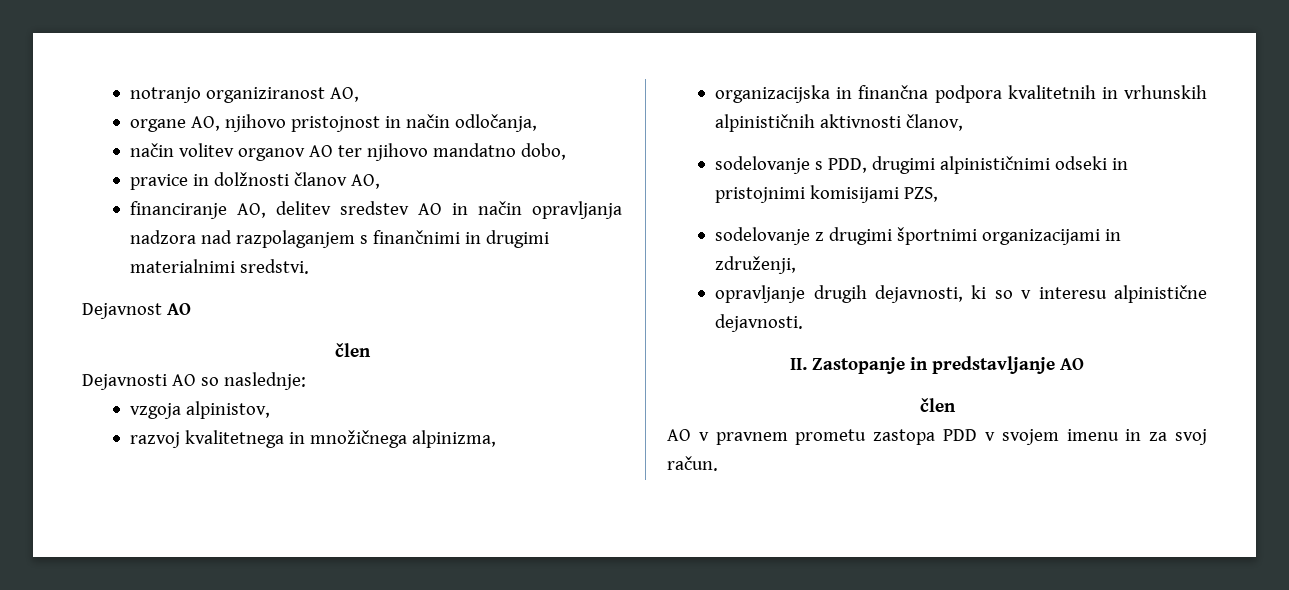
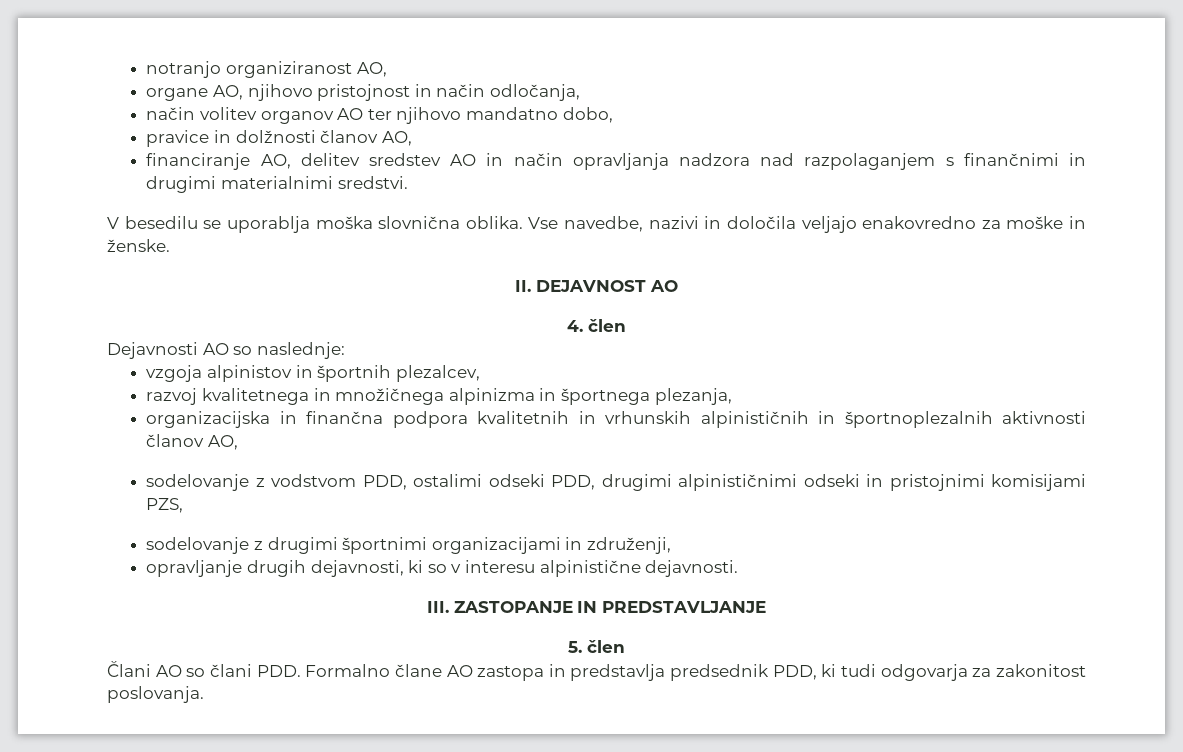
[82,303,191,319] Dejavnost AO // -> [107,216,1086,233] [107,239,170,252] [515,280,678,292] [567,320,584,332] V besedilu se uporablja moška slovnična oblika. Vse navedbe, nazivi in določila veljajo enakovredno za moške in ženske. // II. DEJAVNOST AO // 4.
[186,401,271,419] alpinistov, -> [207,365,480,382] alpinistov in športnih plezalcev,
[412,430,497,448] alpinizma, -> [448,388,732,405] alpinizma in športnega plezanja,
[820,114,964,131] [715,156,824,174] aktivnosti članov, // sodelovanje s -> [818,411,1086,428] [146,434,239,450] [146,474,545,491] in športnoplezalnih aktivnosti članov AO, // sodelovanje z vodstvom PDD, ostalimi odseki
[790,356,1084,374] [919,398,956,412] [667,429,1207,445] [667,456,718,471] II. Zastopanje in predstavljanje AO // člen // AO v pravnem prometu zastopa PDD v svojem imenu in za svoj račun. -> [427,601,766,613] [568,640,625,653] [107,661,1086,681] [107,686,204,703] III. ZASTOPANJE IN PREDSTAVLJANJE // 5. člen // Člani AO so člani PDD. Formalno člane AO zastopa in predstavlja predsednik PDD, ki tudi odgovarja za zakonitost poslovanja.

